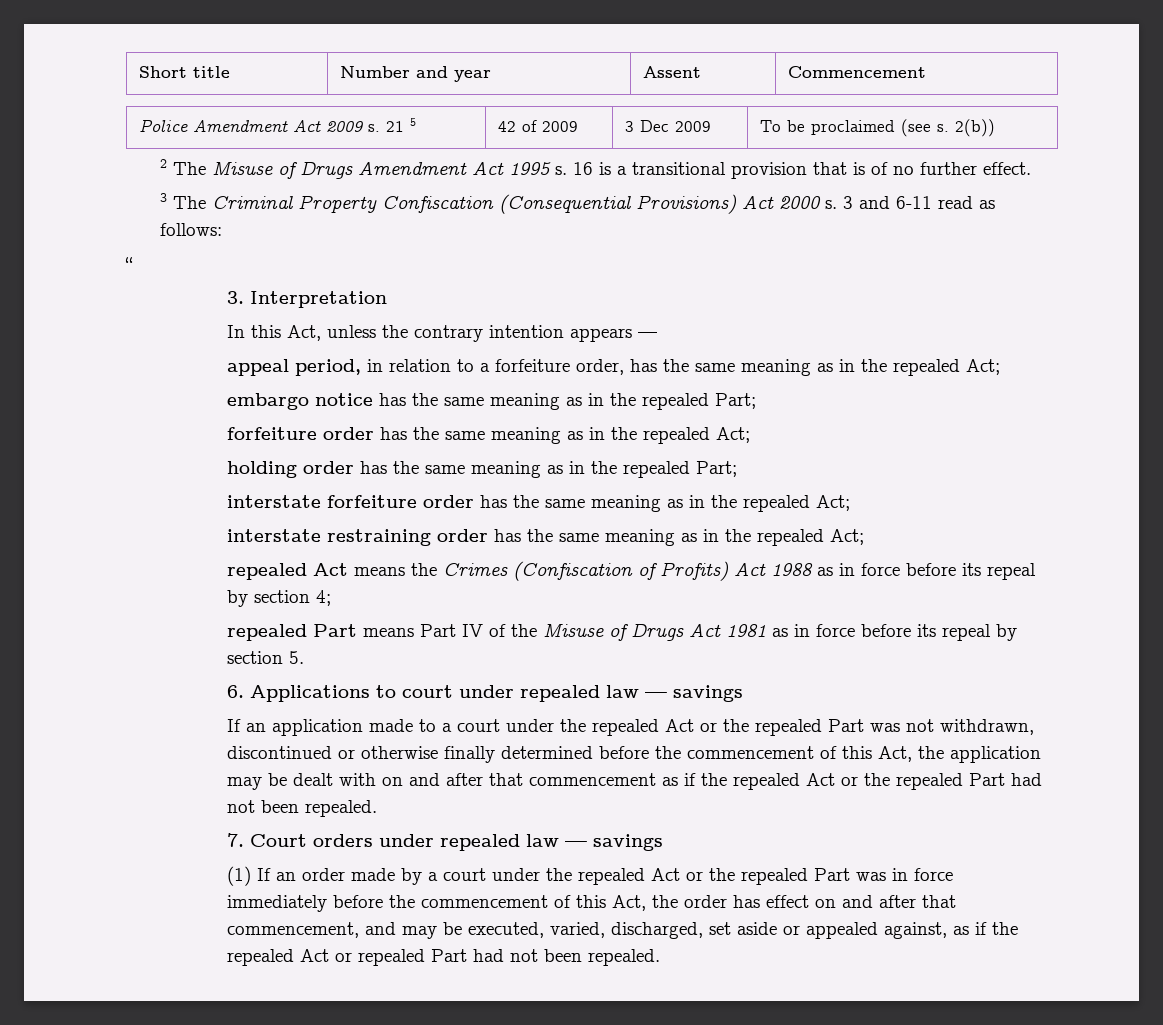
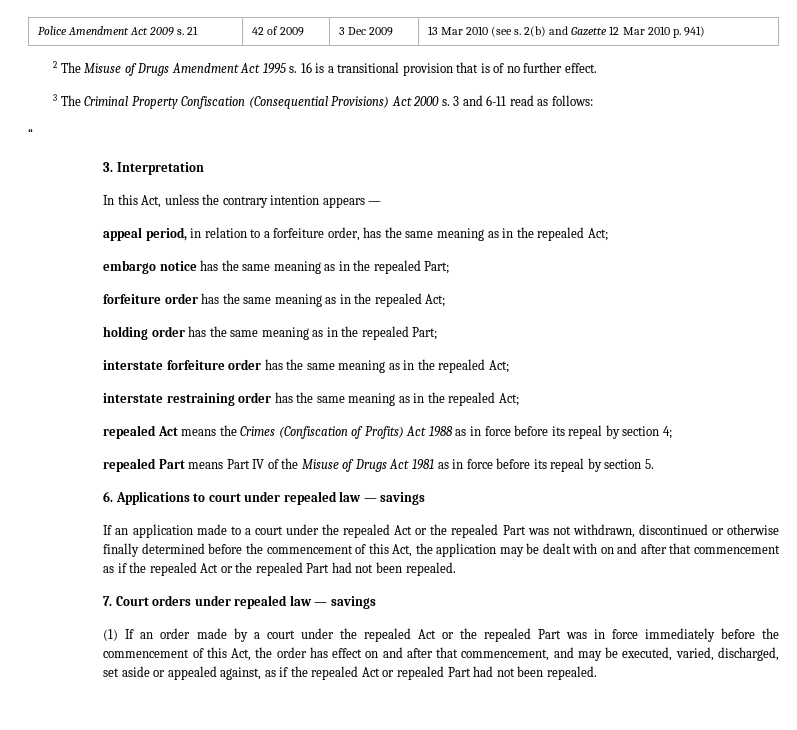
[139,66,231,78] [340,66,492,82] [643,66,702,78] [788,66,927,78] Short title | Number and year | Assent | Commencement // -> (37, 30) none
[410,118,417,126] 5 -> (199, 30) none
[760,119,996,137] To be proclaimed (see s. 2(b)) -> [427,26,705,38] 13 Mar 2010 (see s. 2(b) and Gazette 12 Mar 2010 p. 941)

